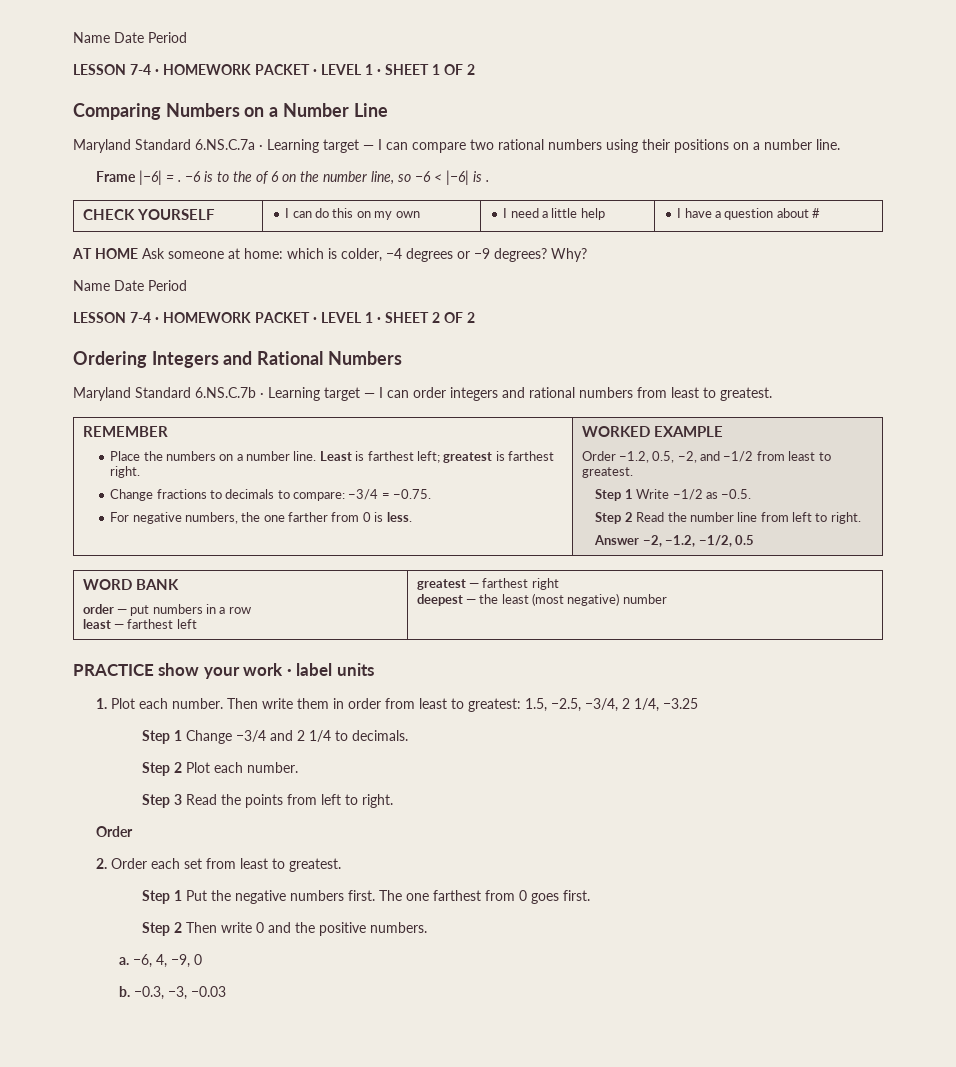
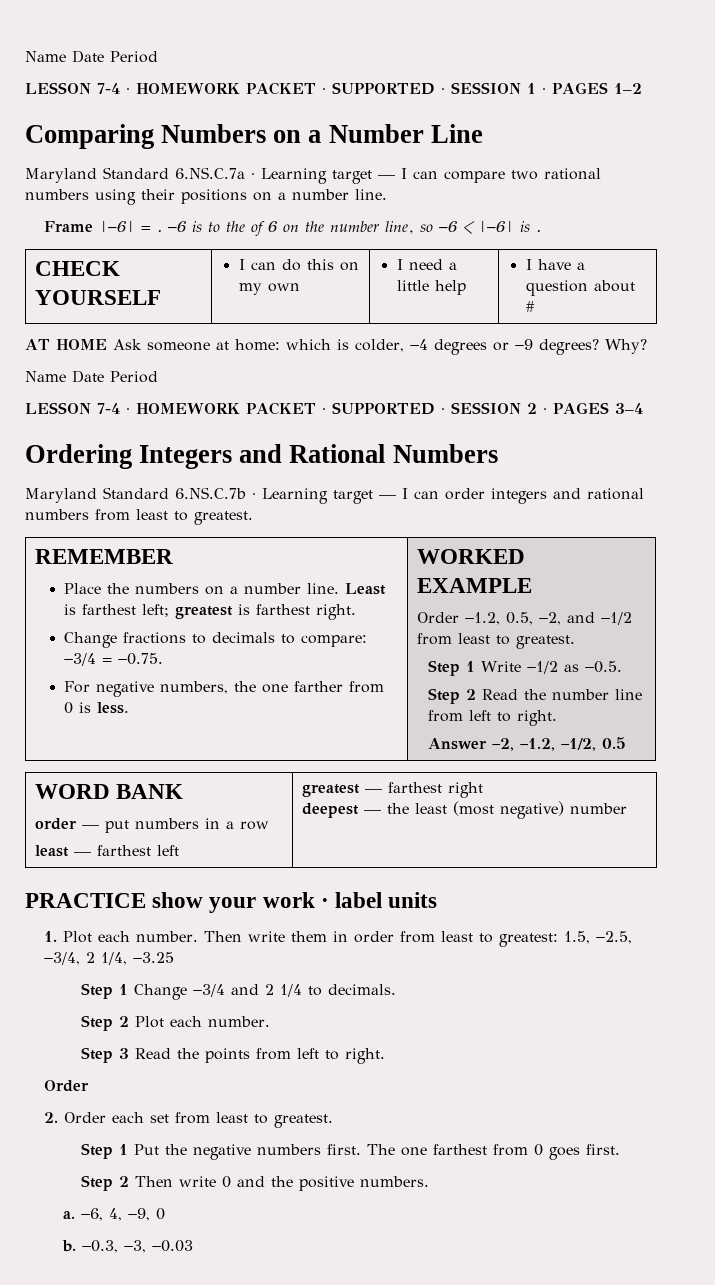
[73,32,187,43] [73,64,475,75] Name Date Period // LESSON 7-4 · HOMEWORK PACKET · LEVEL 1 · SHEET 1 OF 2 -> [25,50,158,63] [25,82,642,95] Name Date Period // LESSON 7-4 · HOMEWORK PACKET · SUPPORTED · SESSION 1 · PAGES 1–2
[321,312,475,323] LEVEL 1 · SHEET 2 OF 2 -> [331,402,643,415] SUPPORTED · SESSION 2 · PAGES 3–4

